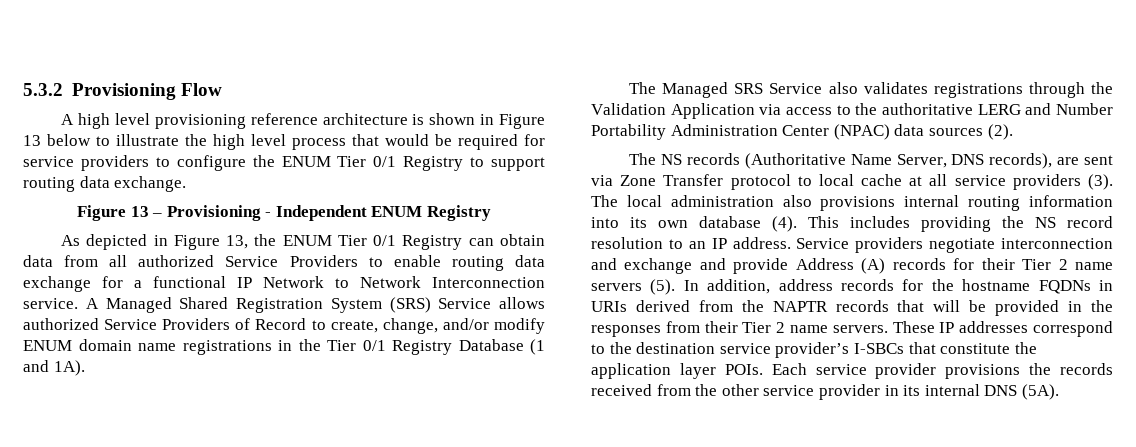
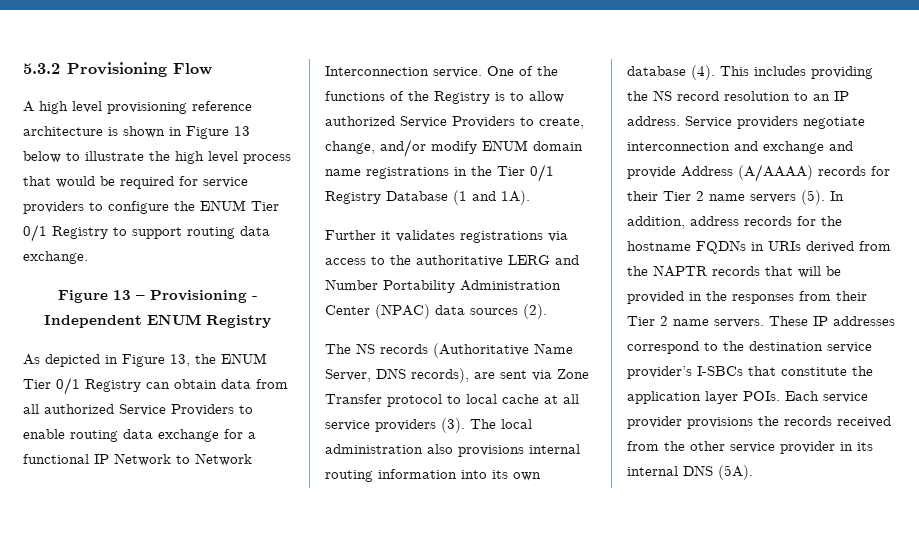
[85,297,545,313] [23,318,307,330] A Managed Shared Registration System (SRS) Service allows authorized Service Providers of Record -> [487,66,558,76] [325,91,564,104] [325,116,515,128] One of the functions of the Registry is to allow authorized Service Providers
[629,82,1113,98] [591,103,755,119] The Managed SRS Service also validates registrations through the Validation Application -> [325,230,543,243] Further it validates registrations
[861,258,886,274] (A) -> [738,164,813,182] (A/AAAA)

